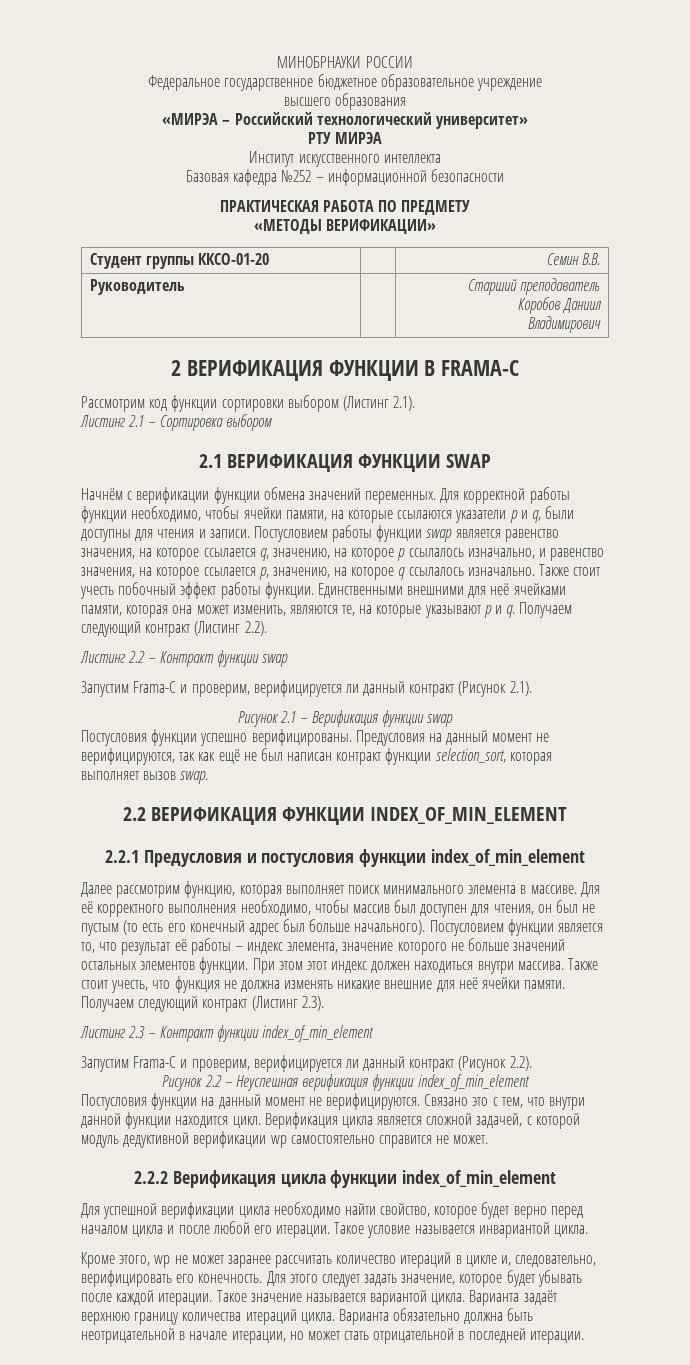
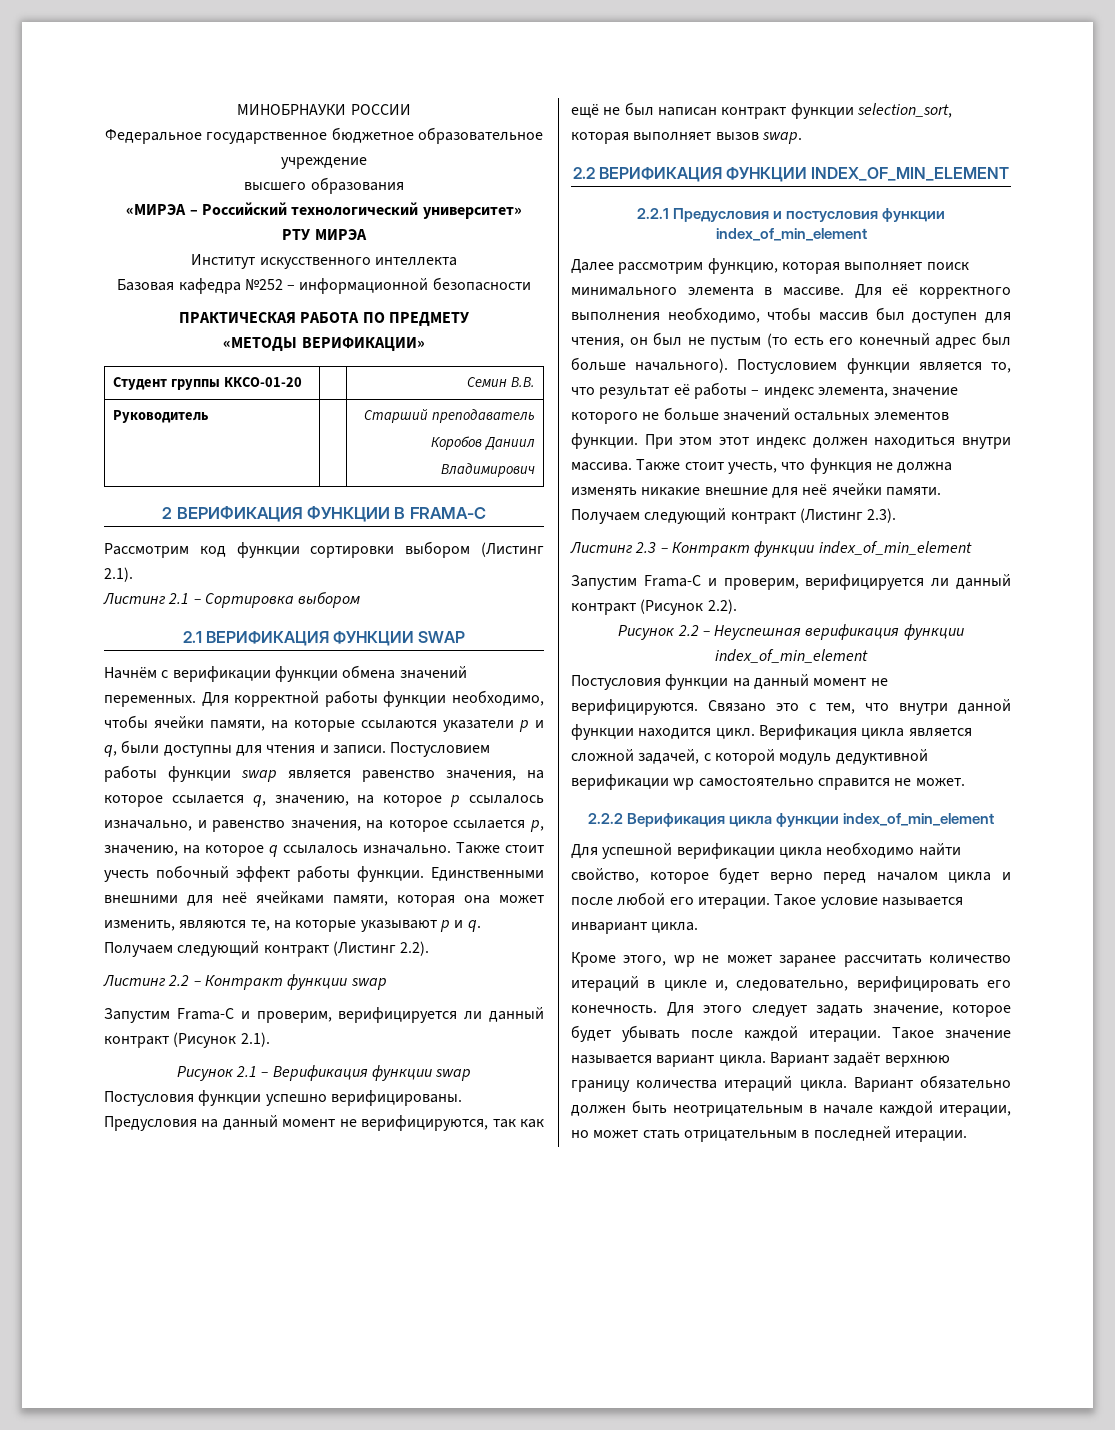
[478,1222,550,1238] инвариантой -> [571,922,647,934] инвариант
[370,1290,520,1306] вариантой цикла. Варианта -> [656,1052,829,1067] вариант цикла. Вариант
[338,1308,534,1325] [81,1328,175,1344] Варианта обязательно должна быть неотрицательной -> [853,1075,1011,1092] [571,1100,803,1117] Вариант обязательно должен быть неотрицательным
(228, 1335) none -> [879,1101,933,1116] каждой
[373,1328,455,1344] отрицательной -> [683,1130,797,1142] отрицательным

